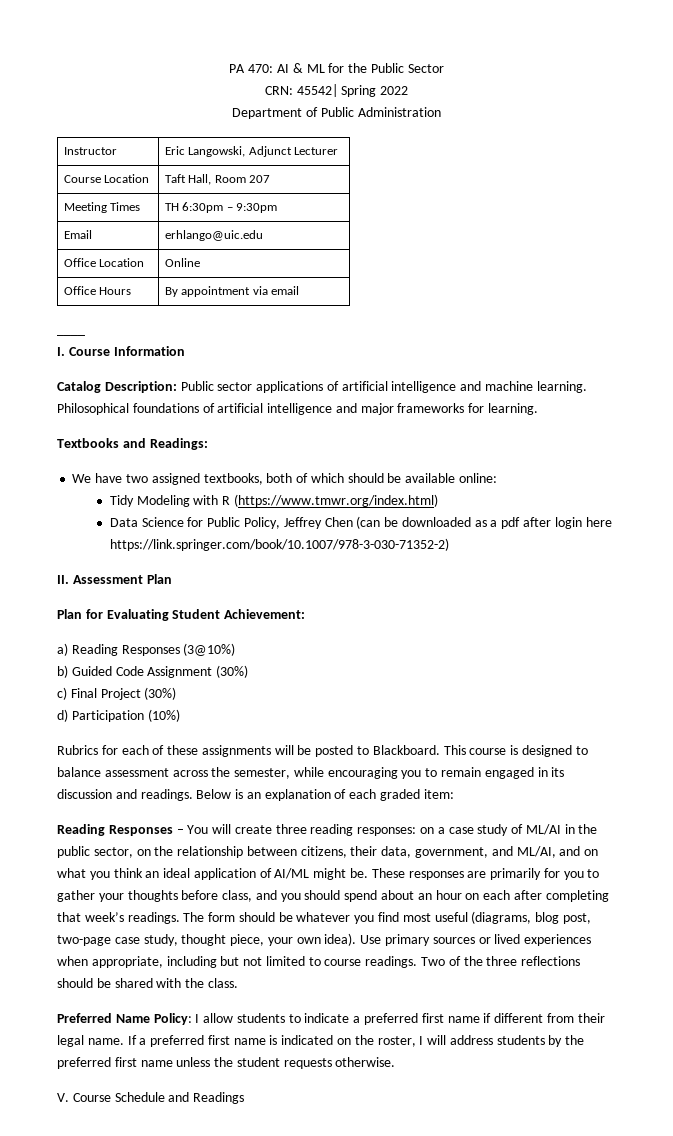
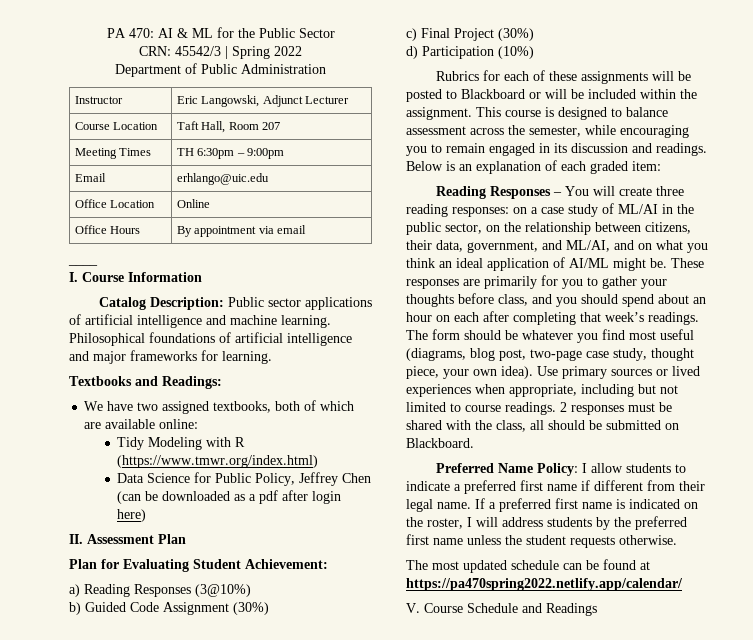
[296,84,338,97] 45542| -> [175,46,228,59] 45542/3 |
[236,203,278,213] 9:30pm -> [246,148,284,159] 9:00pm
[347,473,402,483] should be -> [84,422,102,429] are
[585,517,612,527] [109,538,449,551] here https://link.springer.com/book/10.1007/978-3-030-71352-2) -> [117,509,147,522] here)
[372,745,440,755] Blackboard. -> [461,89,697,99] [406,107,472,120] Blackboard or will be included within the assignment.
[421,956,581,966] [57,978,238,988] Two of the three reflections should be shared with the class. -> [560,402,672,415] [406,420,679,432] [406,438,474,448] 2 responses must be shared with the class, all should be submitted on Blackboard.
(396, 1062) none -> [406,559,650,573] [406,578,683,591] // The most updated schedule can be found at https://pa470spring2022.netlify.app/calendar/

